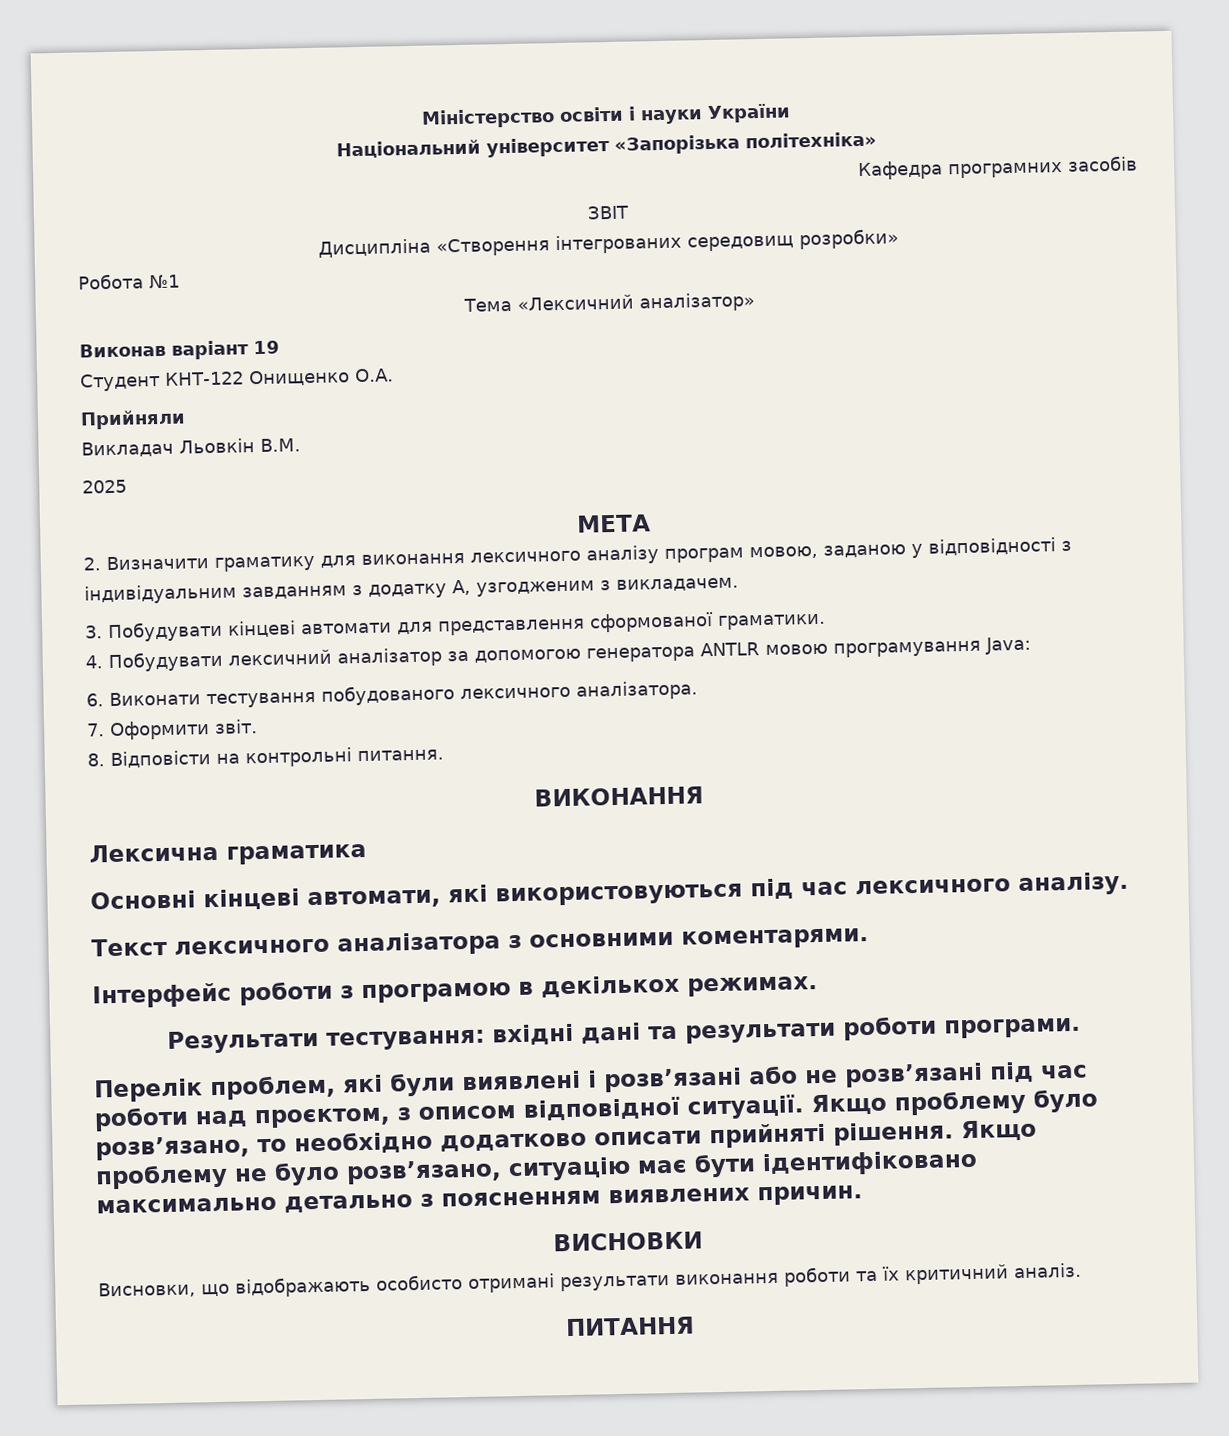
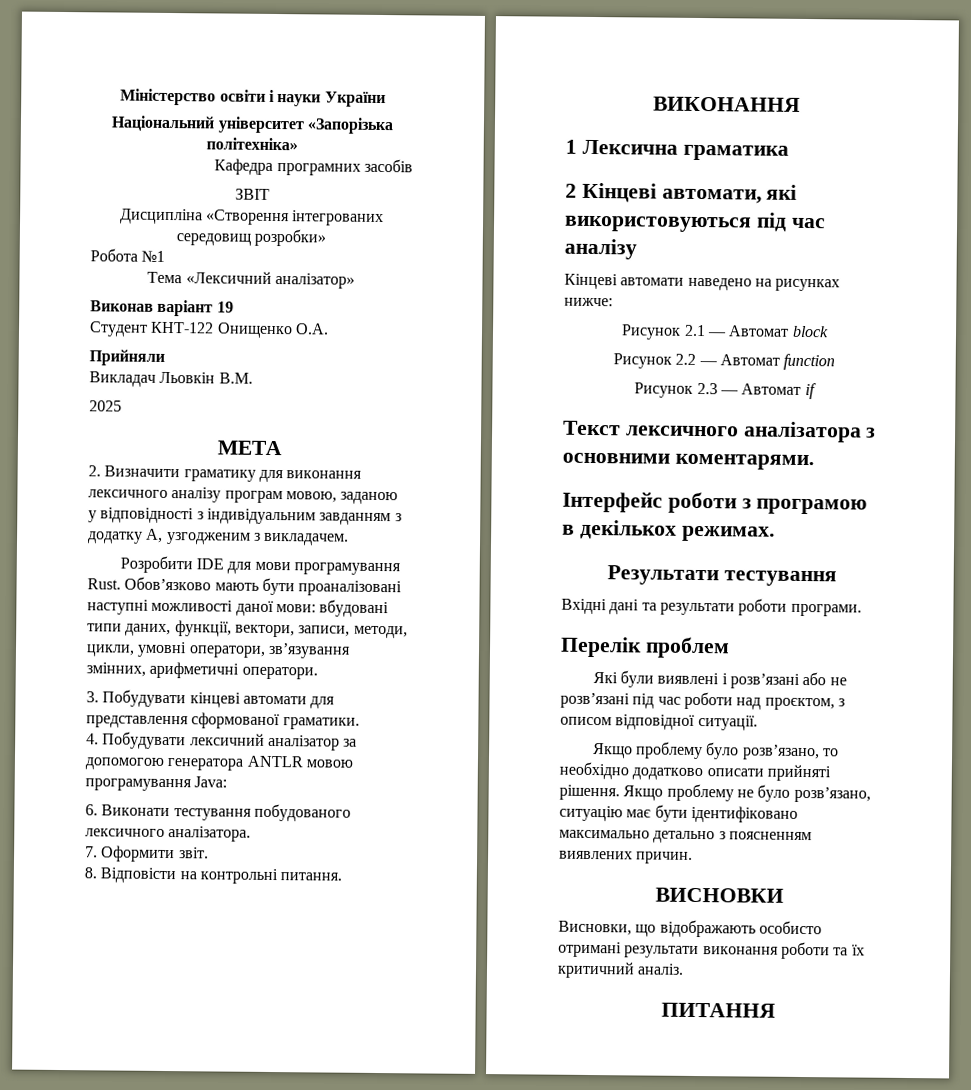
(739, 584) none -> [119,555,402,576] [87,576,403,597] [87,599,390,618] [87,620,408,639] [86,641,351,659] [86,661,318,680] // Розробити IDE для мови програмування Rust. Обов’язково мають бути проаналізовані наступні можливості даної мови: вбудовані типи даних, функції, вектори, записи, методи, цикли, умовні оператори, зв’язування змінних, арифметичні оператори.
(704, 796) none -> [565,139,577,154] 1
[90,888,300,911] Основні кінцеві -> [565,182,657,203] 2 Кінцеві
[855,871,1129,896] лексичного аналізу. -> [564,238,637,260] [564,273,841,292] [564,297,613,307] [621,324,829,340] [612,353,836,371] [634,382,817,400] аналізу // Кінцеві автомати наведено на рисунках нижче: // Рисунок 2.1 — Автомат block // Рисунок 2.2 — Автомат function // Рисунок 2.3 — Автомат if
[326,1023,574,1051] тестування: вхідні -> [723,570,837,587] [561,598,607,615] тестування // Вхідні
[210,1074,383,1101] проблем, які -> [644,636,730,659] [592,672,618,684] проблем // Які
(804, 1107) none -> (758, 723) //

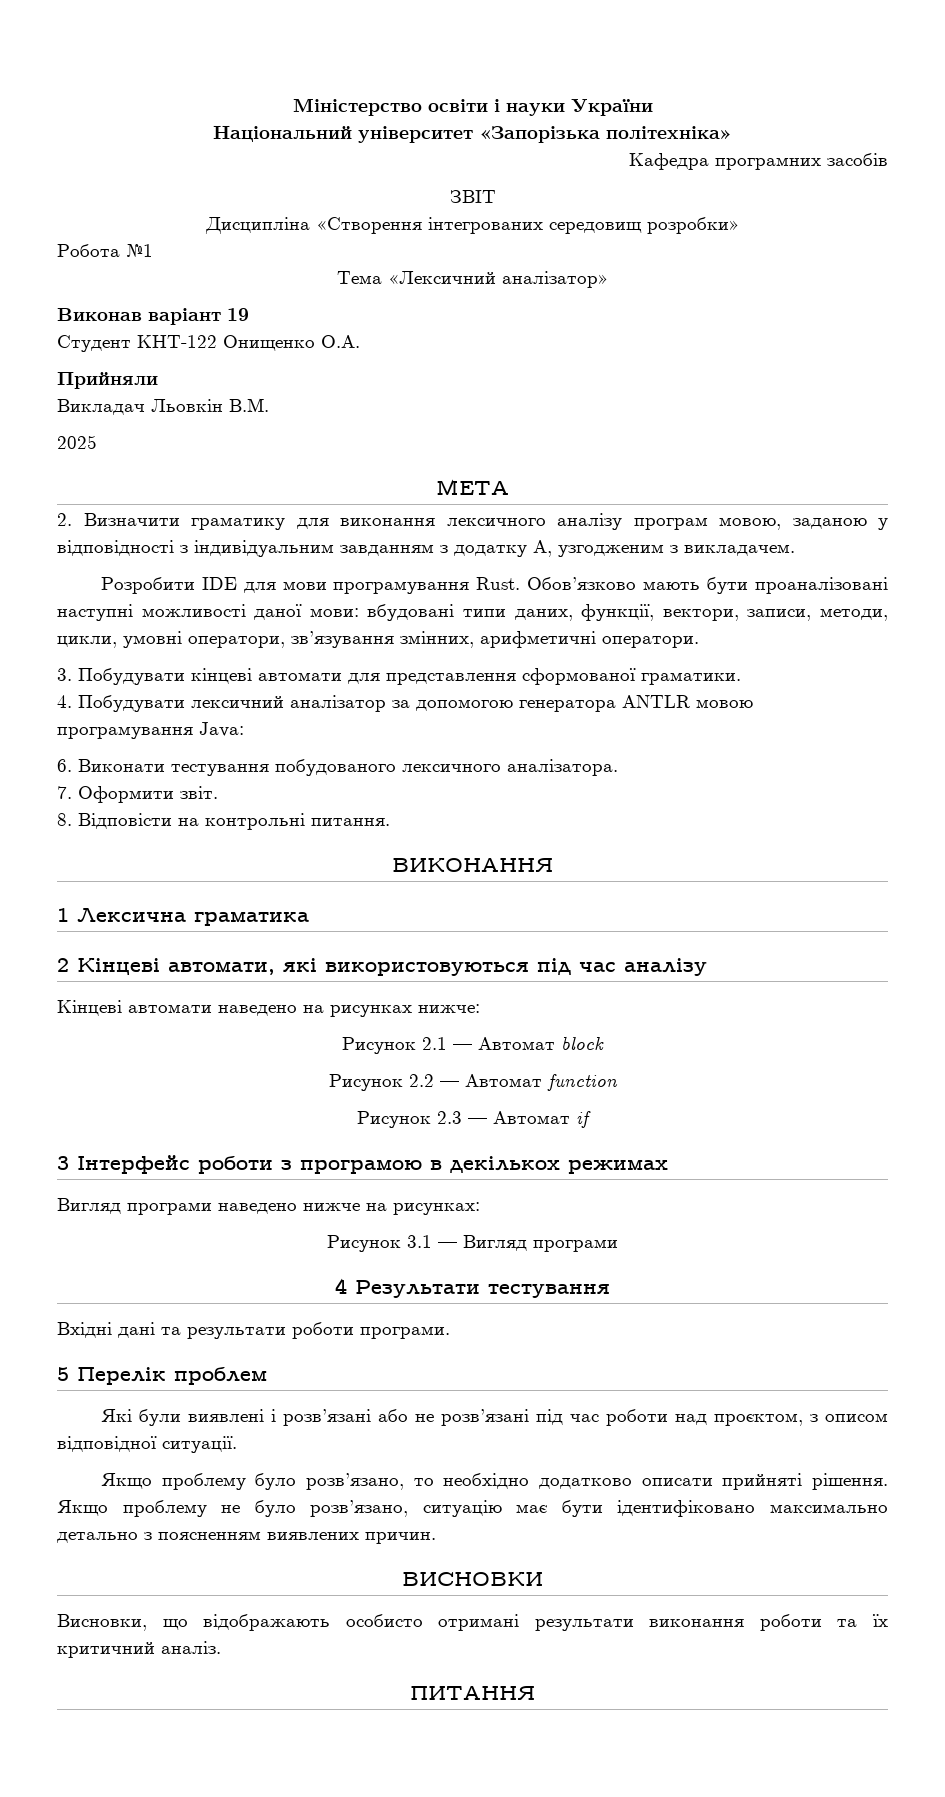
[563,420,877,443] [562,452,814,471] Текст лексичного аналізатора з основними коментарями. // -> [57,1156,69,1170] 3
[681,525,775,542] режимах. // -> [568,1160,668,1174] [57,1198,480,1215] [327,1235,618,1252] [335,1278,347,1294] режимах // Вигляд програми наведено нижче на рисунках: // Рисунок 3.1 — Вигляд програми // 4
(862, 610) none -> [57,1367,69,1381] 5

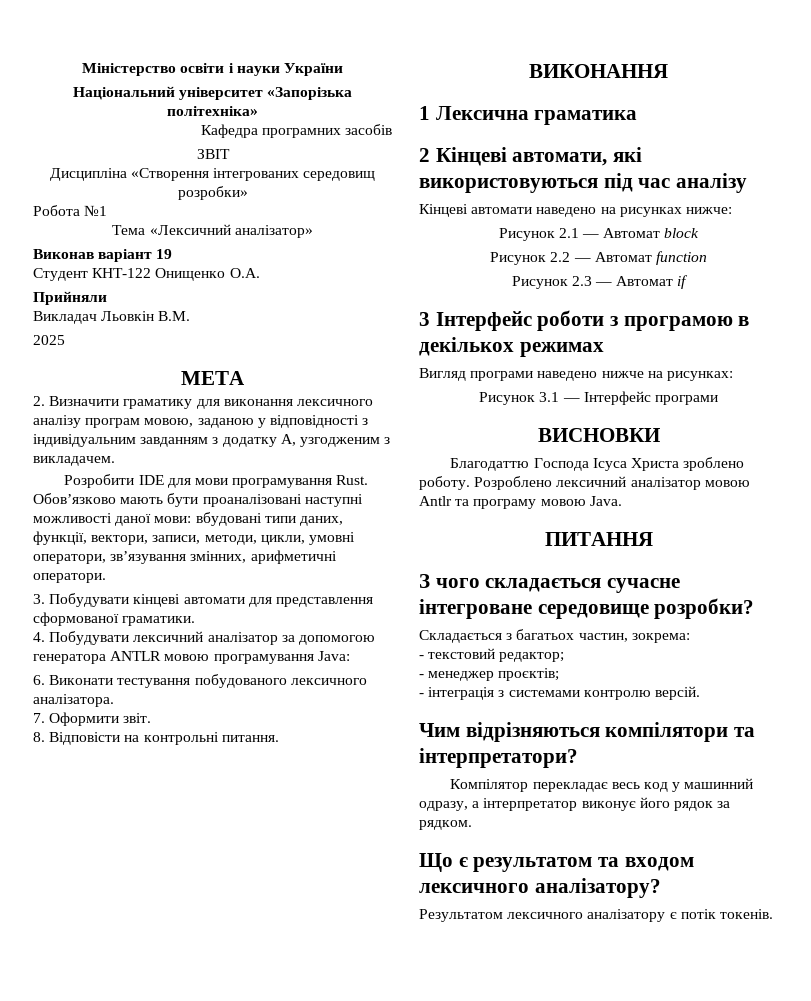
[463,1235,527,1251] Вигляд -> [583,391,651,405] Інтерфейс
[335,1278,610,1298] [57,1322,450,1339] [57,1367,267,1385] [100,1409,888,1426] [57,1436,237,1453] [100,1473,888,1490] [57,1500,888,1517] [57,1531,436,1544] [402,1572,543,1586] [57,1614,888,1631] [57,1641,221,1658] [410,1686,535,1700] 4 Результати тестування // Вхідні дані та результати роботи програми. // 5 Перелік проблем // Які були виявлені і розв’язані або не розв’язані під час роботи над проєктом, з описом відповідної ситуації. // Якщо проблему було розв’язано, то необхідно додатково описати прийняті рішення. Якщо проблему не було розв’язано, ситуацію має бути ідентифіковано максимально детально з поясненням виявлених причин. // ВИСНОВКИ // Висновки, що відображають особисто отримані результати виконання роботи та їх критичний аналіз. // ПИТАННЯ -> [537,428,660,442] [450,457,745,471] [419,476,750,490] [419,496,622,509] [544,532,653,546] [419,574,681,593] [419,598,755,619] [419,629,690,643] [419,648,565,662] [419,668,560,681] [419,686,700,700] [419,722,756,742] [419,748,578,768] [450,778,754,792] [419,797,731,811] [419,820,472,830] [419,853,694,872] [419,878,661,898] [419,909,773,922] ВИСНОВКИ // Благодаттю Господа Ісуса Христа зроблено роботу. Розроблено лексичний аналізатор мовою Antlr та програму мовою Java. // ПИТАННЯ // З чого складається сучасне інтегроване середовище розробки? // Складається з багатьох частин, зокрема: // - текстовий редактор; // - менеджер проєктів; // - інтеграція з системами контролю версій. // Чим відрізняються компілятори та інтерпретатори? // Компілятор перекладає весь код у машинний одразу, а інтерпретатор виконує його рядок за рядком. // Що є результатом та входом лексичного аналізатору? // Результатом лексичного аналізатору є потік токенів.

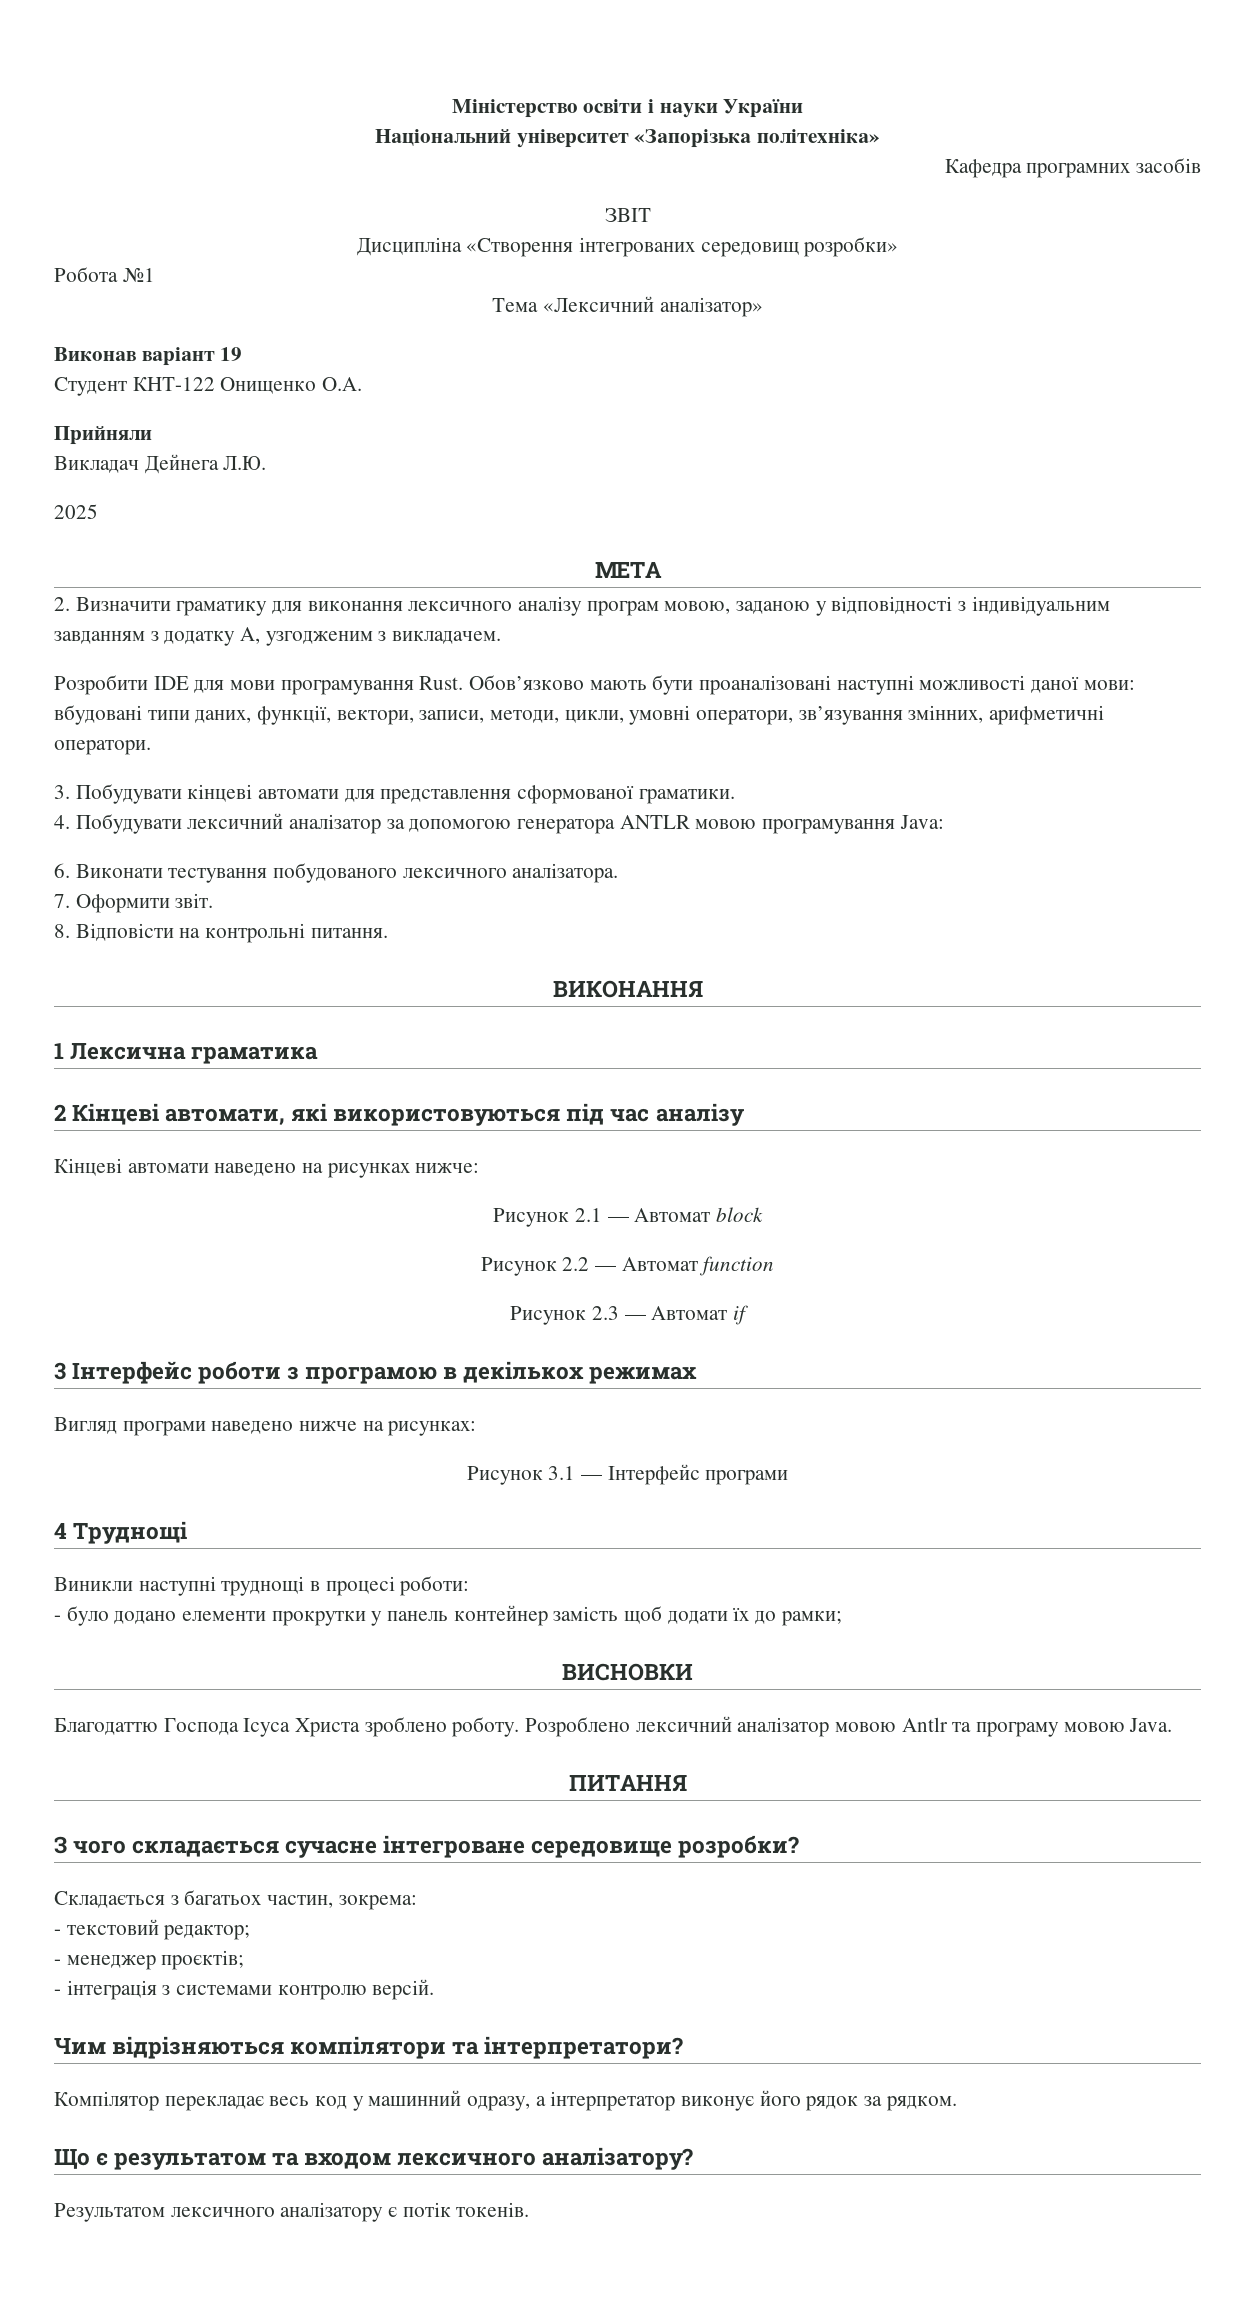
[101,311,191,321] Льовкін В.М. -> [144,454,267,474] Дейнега Л.Ю.
(718, 400) none -> [54,1521,188,1544] [54,1576,470,1596] [54,1605,842,1626] // 4 Труднощі // Виникли наступні труднощі в процесі роботи: // - було додано елементи прокрутки у панель контейнер замість щоб додати їх до рамки;

